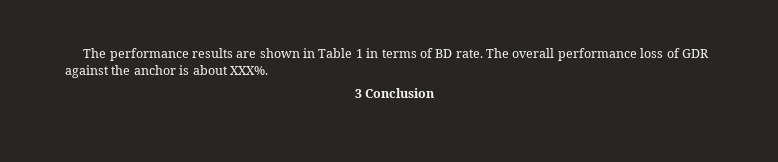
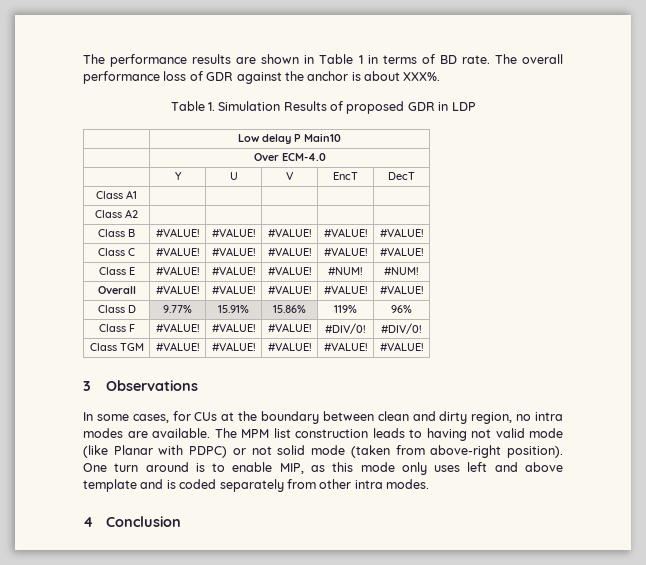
[354,89,362,98] 3 -> [170,101,476,114] [238,133,341,144] [253,153,326,161] [174,172,182,180] [229,172,238,180] [286,172,294,180] [333,172,358,180] [388,172,415,180] [96,190,137,199] [95,209,138,218] [98,229,135,237] [155,228,200,237] [211,228,256,237] [267,228,312,237] [323,228,368,237] [379,228,424,237] [98,248,135,256] [155,247,200,256] [211,247,256,256] [267,247,312,256] [323,247,368,256] [379,247,424,256] [98,267,135,275] [155,266,200,275] [211,266,256,275] [267,266,312,275] [328,267,363,275] [384,267,419,275] [97,286,136,294] [155,285,200,294] [211,285,256,294] [267,285,312,294] [323,285,368,294] [379,285,424,294] [97,305,136,313] [163,305,192,313] [218,305,249,313] [273,305,306,313] [334,305,357,313] [391,305,412,313] [98,324,135,332] [155,323,200,332] [211,323,256,332] [267,323,312,332] [325,323,366,334] [381,323,422,334] [89,343,144,351] [155,342,200,351] [211,342,256,351] [267,342,312,351] [323,342,368,351] [379,342,424,351] [83,380,199,391] [83,411,563,424] [83,428,563,441] [83,445,563,458] [83,462,563,475] [83,479,429,492] [83,517,93,527] Table 1. Simulation Results of proposed GDR in LDP // | Low delay P Main10 // | Over ECM-4.0 // | Y | U | V | EncT | DecT // Class A1 | | | | | // Class A2 | | | | | // Class B | #VALUE! | #VALUE! | #VALUE! | #VALUE! | #VALUE! // Class C | #VALUE! | #VALUE! | #VALUE! | #VALUE! | #VALUE! // Class E | #VALUE! | #VALUE! | #VALUE! | #NUM! | #NUM! // Overall | #VALUE! | #VALUE! | #VALUE! | #VALUE! | #VALUE! // Class D | 9.77% | 15.91% | 15.86% | 119% | 96% // Class F | #VALUE! | #VALUE! | #VALUE! | #DIV/0! | #DIV/0! // Class TGM | #VALUE! | #VALUE! | #VALUE! | #VALUE! | #VALUE! // 3 Observations // In some cases, for CUs at the boundary between clean and dirty region, no intra modes are available. The MPM list construction leads to having not valid mode (like Planar with PDPC) or not solid mode (taken from above-right position). One turn around is to enable MIP, as this mode only uses left and above template and is coded separately from other intra modes. // 4

